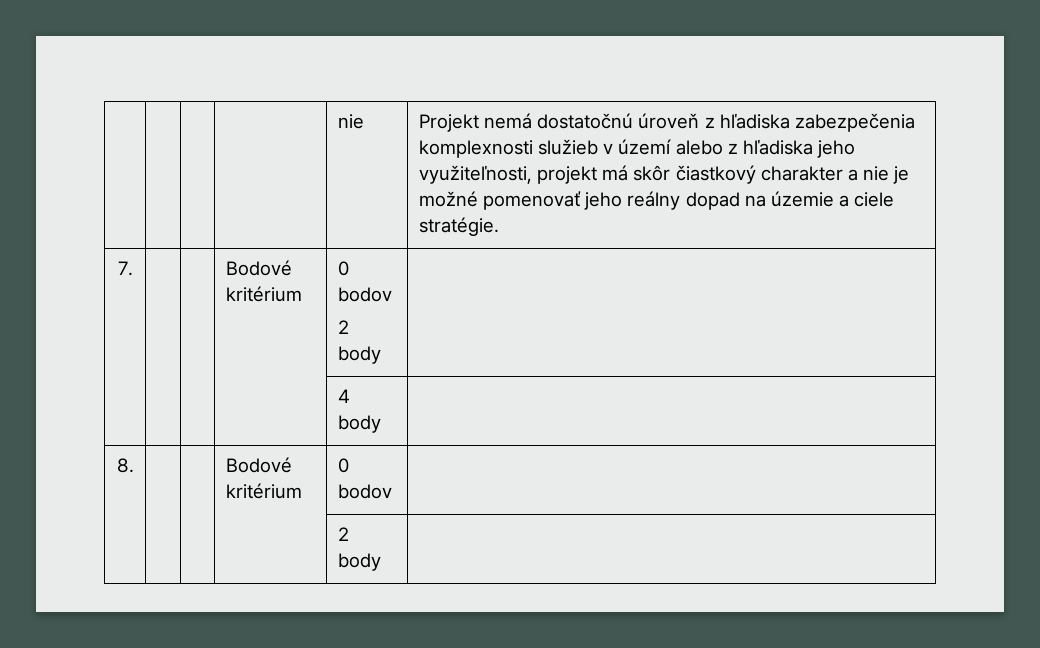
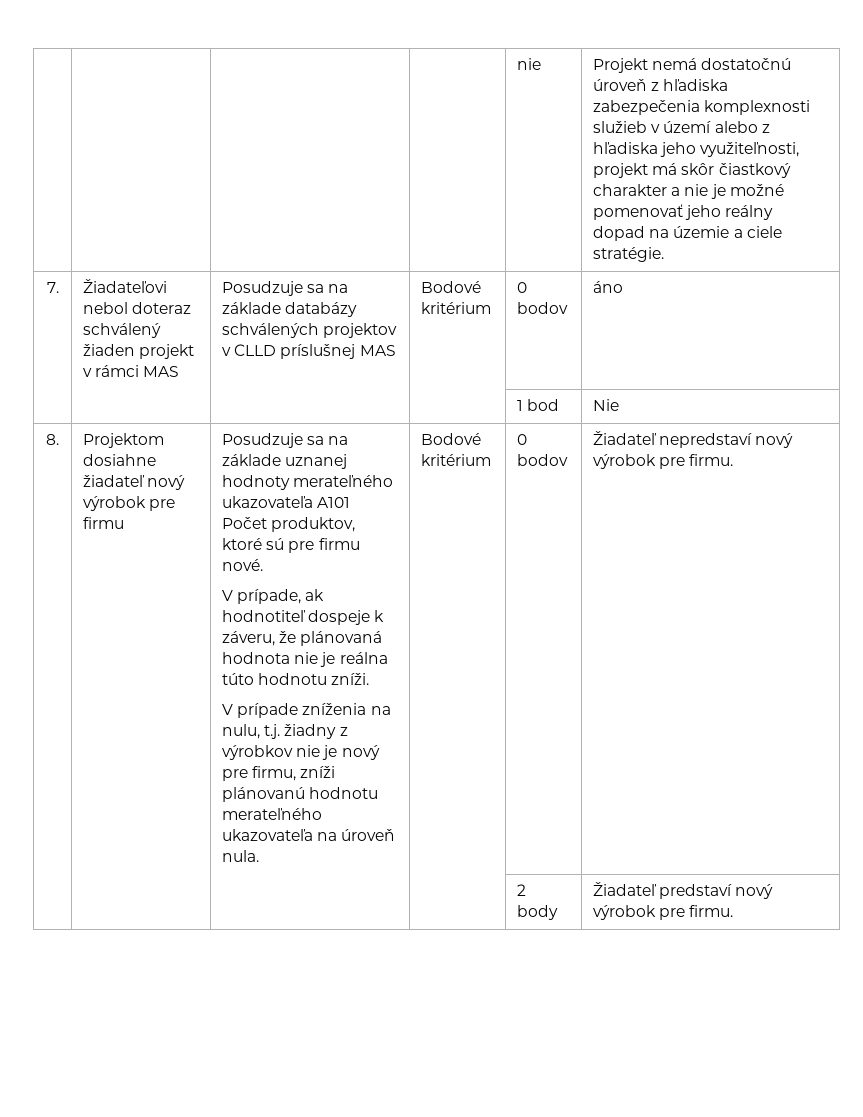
[225,260,292,276] [225,286,302,302] [337,261,349,276] [337,287,392,302] [337,320,349,334] [337,346,381,364] [337,389,350,403] [337,415,381,433] [116,458,134,473] [225,457,292,473] [225,483,302,499] [337,458,349,473] [337,484,392,499] [337,527,349,541] [337,553,381,571] | | Bodové kritérium | 0 bodov // 2 body | // | | | | 4 body | // 8. | | | Bodové kritérium | 0 bodov | // | | | | 2 body | -> [83,279,168,293] [83,302,192,314] [83,323,162,338] [83,344,195,359] [83,365,180,377] [222,281,349,296] [222,302,358,317] [222,323,398,338] [222,344,396,359] [421,281,482,293] [421,302,492,314] [517,282,528,293] [517,302,569,314] [593,281,624,293] [517,399,560,411] [593,399,620,411] [46,434,59,445] [83,433,165,448] [83,454,157,466] [83,475,186,490] [83,496,176,511] [83,517,125,529] [222,433,349,448] [222,454,348,469] [222,475,394,490] [222,496,351,508] [222,517,356,532] [222,538,360,553] [222,559,264,571] [222,589,325,604] [222,610,385,625] [222,631,383,646] [222,652,388,667] [222,673,370,685] [222,703,391,718] [222,724,348,739] [222,745,380,760] [222,766,336,781] [222,787,379,802] [222,808,323,820] [222,829,396,841] [222,850,260,862] [421,433,482,445] [421,454,492,466] [517,434,528,445] [517,454,569,466] [593,431,794,448] [593,454,734,469] [517,884,527,896] [517,905,559,920] [593,882,774,899] [593,905,734,920] Žiadateľovi nebol doteraz schválený žiaden projekt v rámci MAS | Posudzuje sa na základe databázy schválených projektov v CLLD príslušnej MAS | Bodové kritérium | 0 bodov | áno // | | | | 1 bod | Nie // 8. | Projektom dosiahne žiadateľ nový výrobok pre firmu | Posudzuje sa na základe uznanej hodnoty merateľného ukazovateľa A101 Počet produktov, ktoré sú pre firmu nové. // V prípade, ak hodnotiteľ dospeje k záveru, že plánovaná hodnota nie je reálna túto hodnotu zníži. // V prípade zníženia na nulu, t.j. žiadny z výrobkov nie je nový pre firmu, zníži plánovanú hodnotu merateľného ukazovateľa na úroveň nula. | Bodové kritérium | 0 bodov | Žiadateľ nepredstaví nový výrobok pre firmu. // | | | | 2 body | Žiadateľ predstaví nový výrobok pre firmu.

